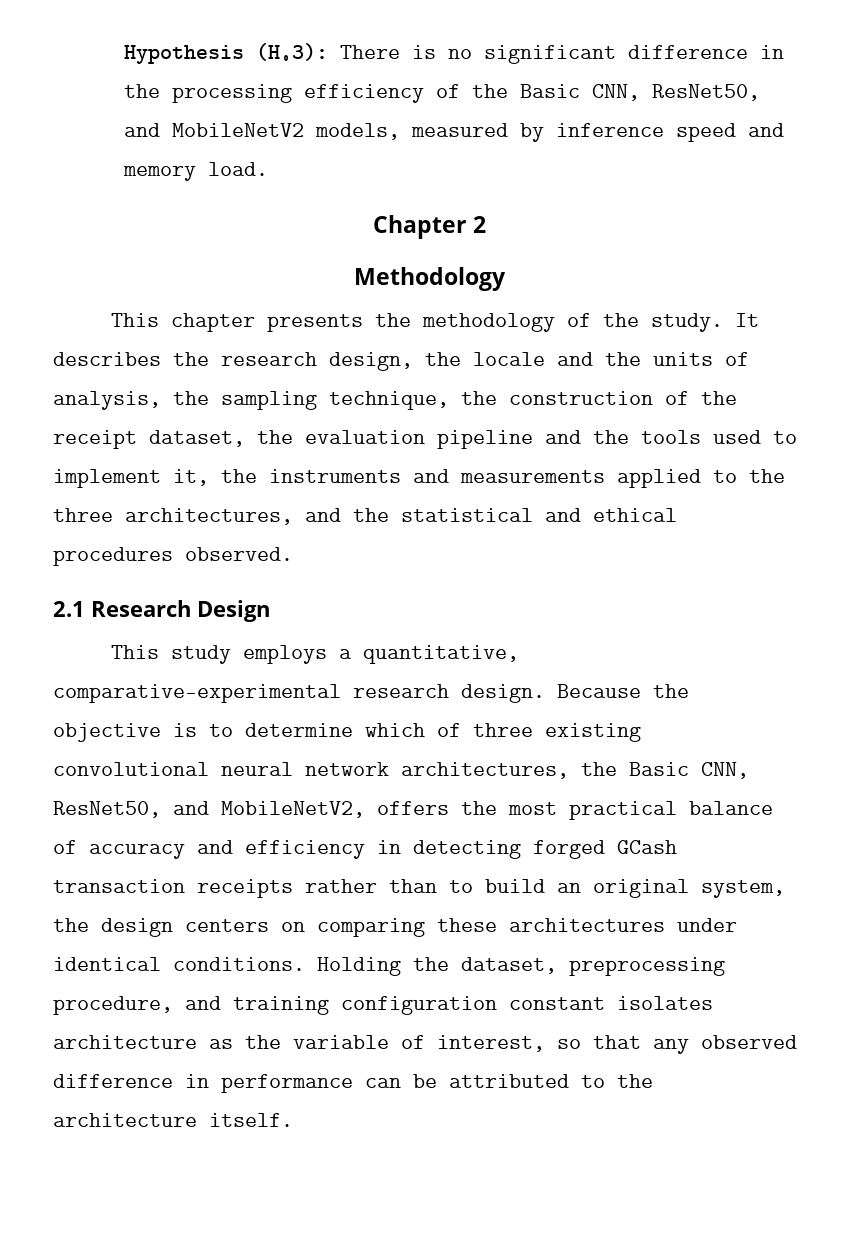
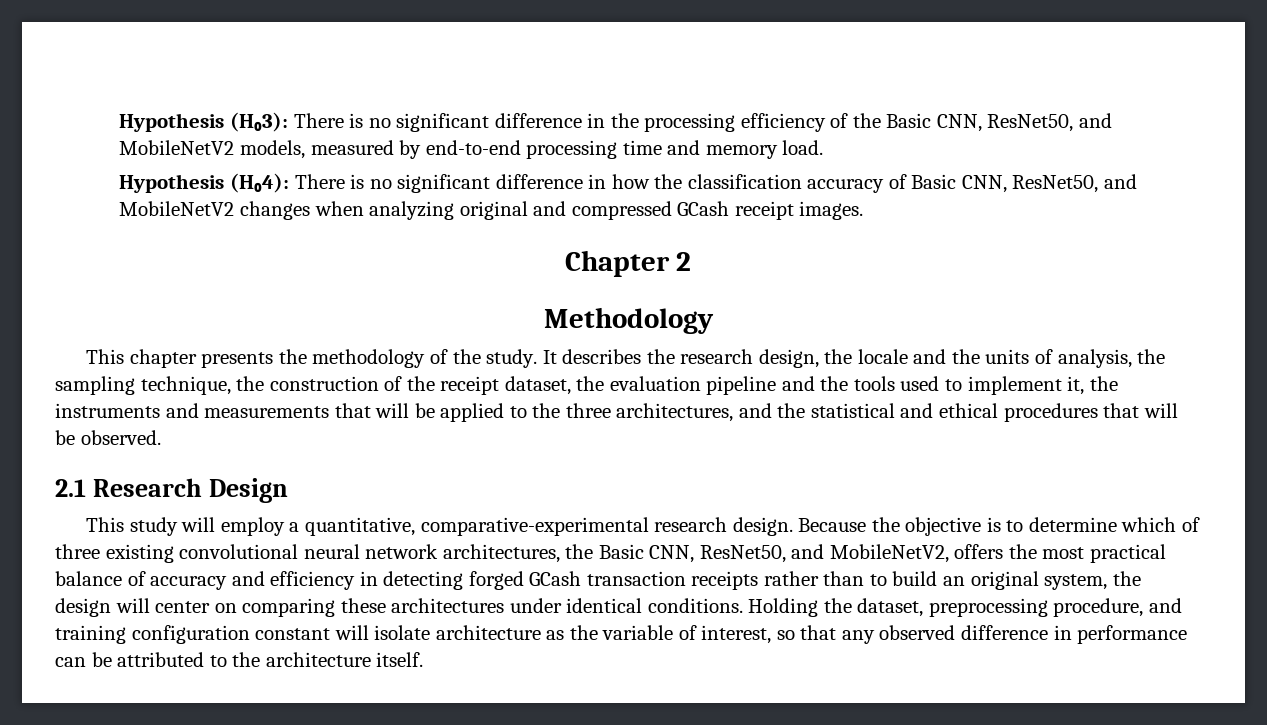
[556,123,737,142] inference speed -> [425,140,662,159] end-to-end processing time
(269, 169) none -> [119,173,1138,193] [119,201,864,220] // Hypothesis (H₀4): There is no significant difference in how the classification accuracy of Basic CNN, ResNet50, and MobileNetV2 changes when analyzing original and compressed GCash receipt images.
(605, 476) none -> [334,403,435,418] that will be
(173, 556) none -> [1103,403,1178,418] [55,430,75,445] that will be
[243,645,328,664] employs -> [181,517,285,536] will employ
[185,919,269,932] centers -> [115,598,211,613] will center
[617,996,713,1010] isolates -> [334,625,431,640] will isolate

